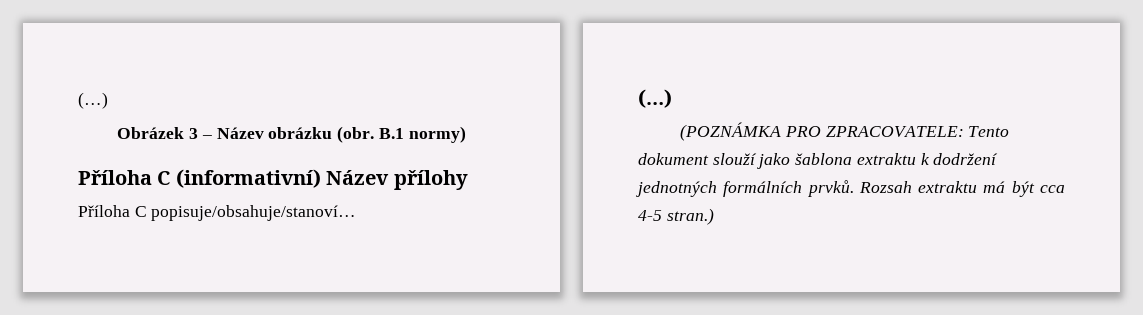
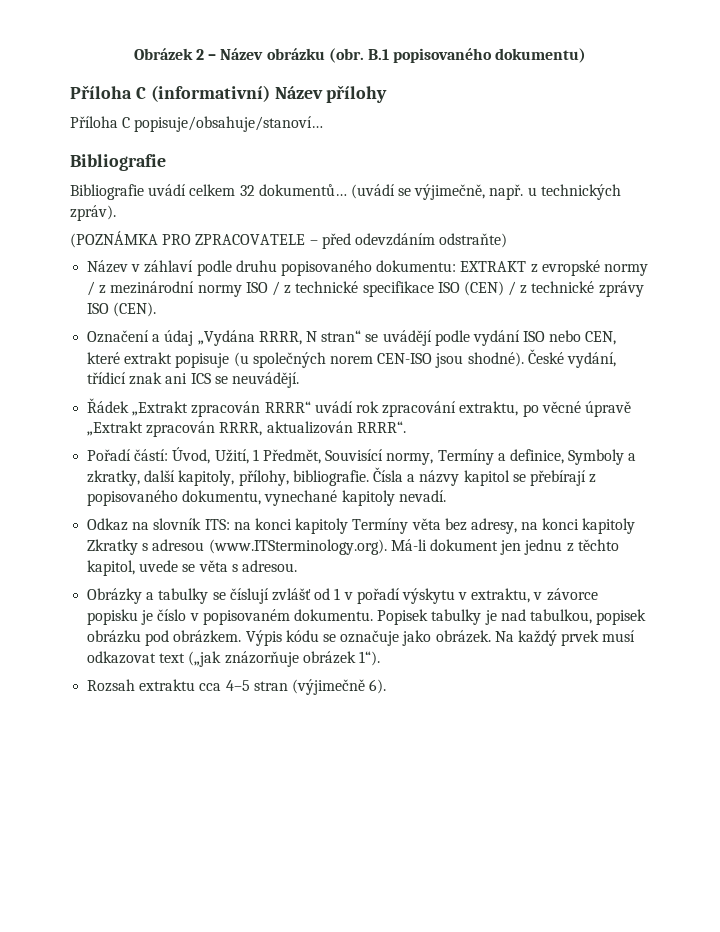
[78,92,108,109] [117,127,199,139] (…) // Obrázek 3 -> [133,48,204,60] Obrázek 2
[408,126,466,143] normy) -> [393,48,587,63] popisovaného dokumentu)
[638,89,672,108] [680,122,1010,141] [638,153,999,169] [636,180,1065,197] [638,208,714,225] (…) // (POZNÁMKA PRO ZPRACOVATELE: Tento dokument slouží jako šablona extraktu k dodržení jednotných formálních prvků. Rozsah extraktu má být cca 4-5 stran.) -> [70,154,166,171] [70,184,621,200] [70,205,116,221] [70,231,508,249] [87,260,648,276] [87,281,644,297] [87,302,157,317] [87,330,617,346] [87,349,616,368] [87,372,299,388] [87,398,631,417] [87,421,406,437] [87,447,637,465] [87,467,597,486] [87,490,446,506] [87,518,636,534] [87,539,619,555] [87,560,297,576] [87,588,598,604] [87,609,647,625] [87,630,636,646] [87,651,380,667] [87,679,387,695] Bibliografie // Bibliografie uvádí celkem 32 dokumentů… (uvádí se výjimečně, např. u technických zpráv). // (POZNÁMKA PRO ZPRACOVATELE – před odevzdáním odstraňte) // Název v záhlaví podle druhu popisovaného dokumentu: EXTRAKT z evropské normy / z mezinárodní normy ISO / z technické specifikace ISO (CEN) / z technické zprávy ISO (CEN). // Označení a údaj „Vydána RRRR, N stran“ se uvádějí podle vydání ISO nebo CEN, které extrakt popisuje (u společných norem CEN-ISO jsou shodné). České vydání, třídicí znak ani ICS se neuvádějí. // Řádek „Extrakt zpracován RRRR“ uvádí rok zpracování extraktu, po věcné úpravě „Extrakt zpracován RRRR, aktualizován RRRR“. // Pořadí částí: Úvod, Užití, 1 Předmět, Souvisící normy, Termíny a definice, Symboly a zkratky, další kapitoly, přílohy, bibliografie. Čísla a názvy kapitol se přebírají z popisovaného dokumentu, vynechané kapitoly nevadí. // Odkaz na slovník ITS: na konci kapitoly Termíny věta bez adresy, na konci kapitoly Zkratky s adresou (www.ITSterminology.org). Má-li dokument jen jednu z těchto kapitol, uvede se věta s adresou. // Obrázky a tabulky se číslují zvlášť od 1 v pořadí výskytu v extraktu, v závorce popisku je číslo v popisovaném dokumentu. Popisek tabulky je nad tabulkou, popisek obrázku pod obrázkem. Výpis kódu se označuje jako obrázek. Na každý prvek musí odkazovat text („jak znázorňuje obrázek 1“). // Rozsah extraktu cca 4–5 stran (výjimečně 6).

